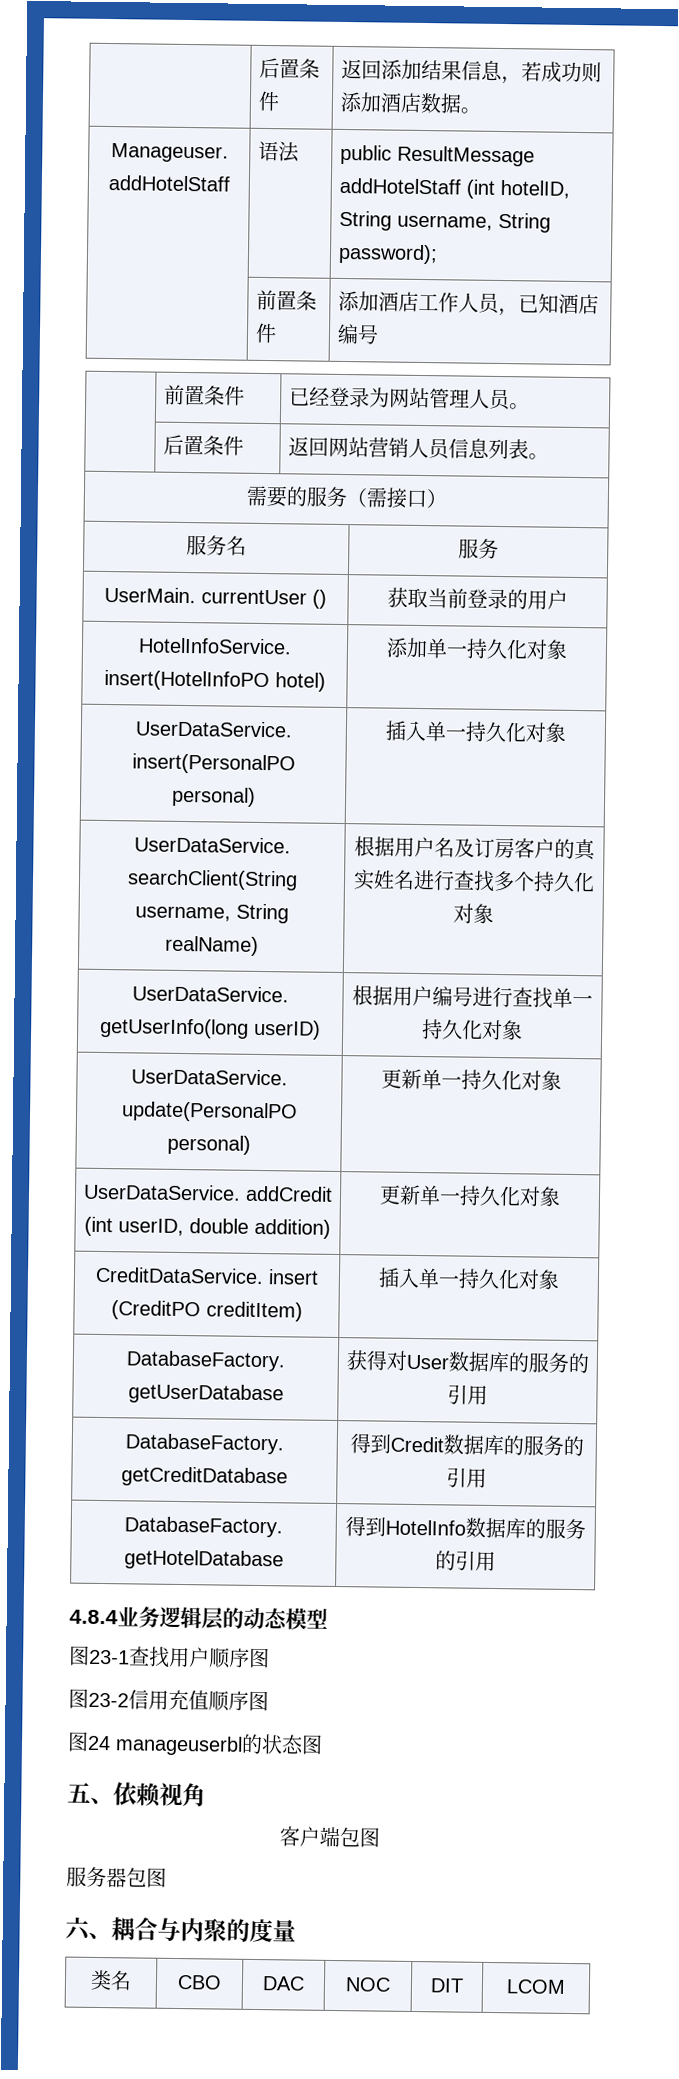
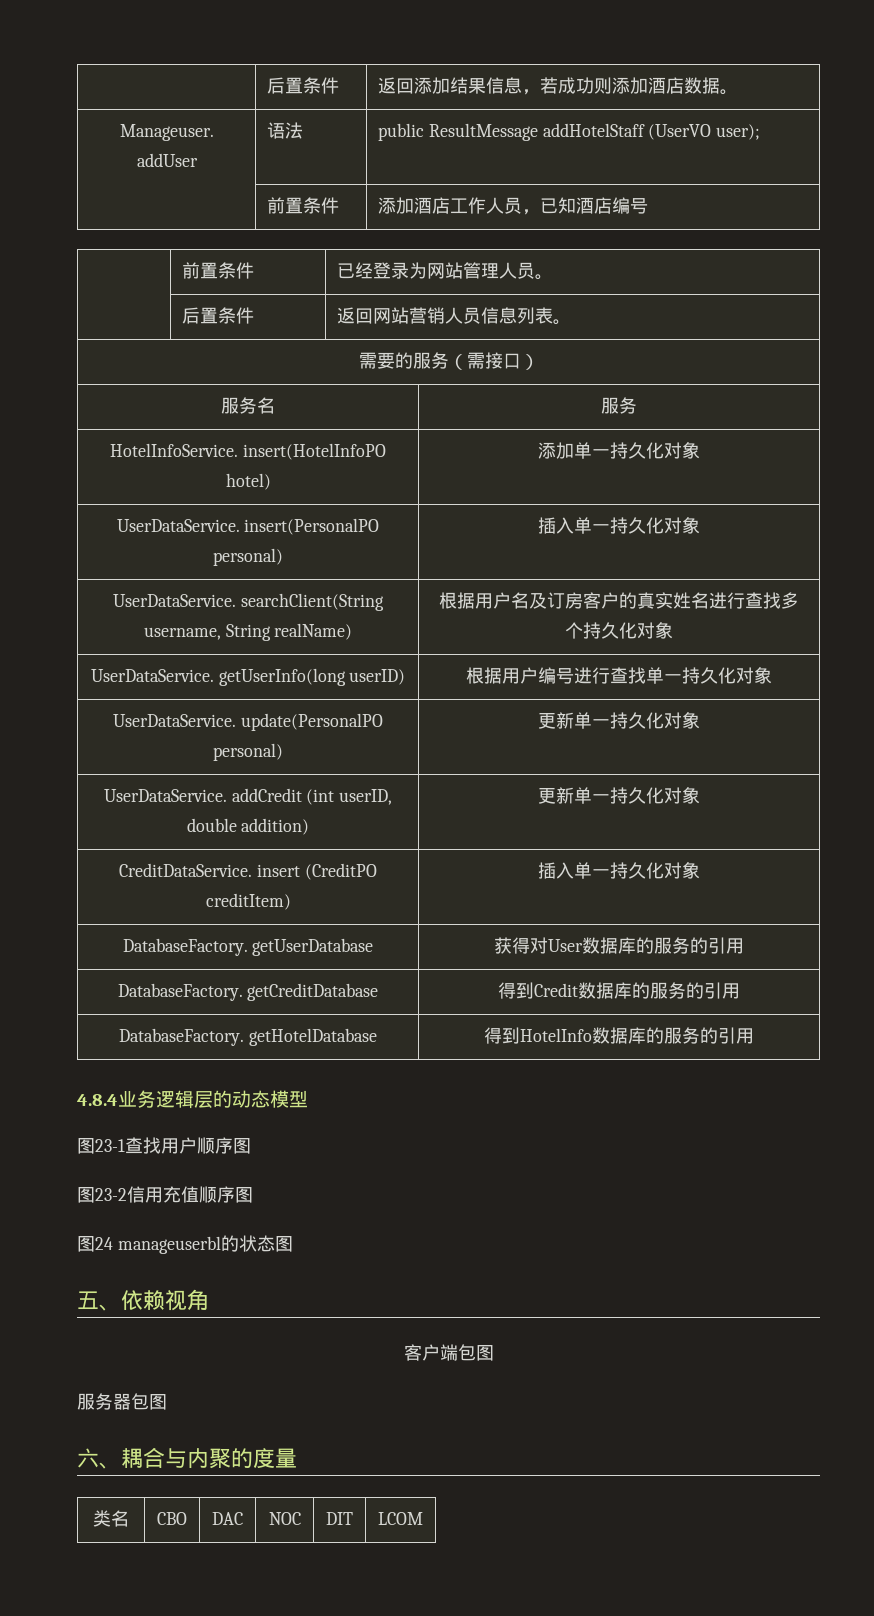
[107,174,230,192] addHotelStaff -> [136,153,198,167] addUser
[465,179,570,199] [338,210,551,233] [337,243,438,265] (int hotelID, String username, String password); -> [648,124,761,140] (UserVO user);
[104,586,327,609] [387,587,568,610] // UserMain. currentUser () | 获取当前登录的用户 -> (637, 405) none

